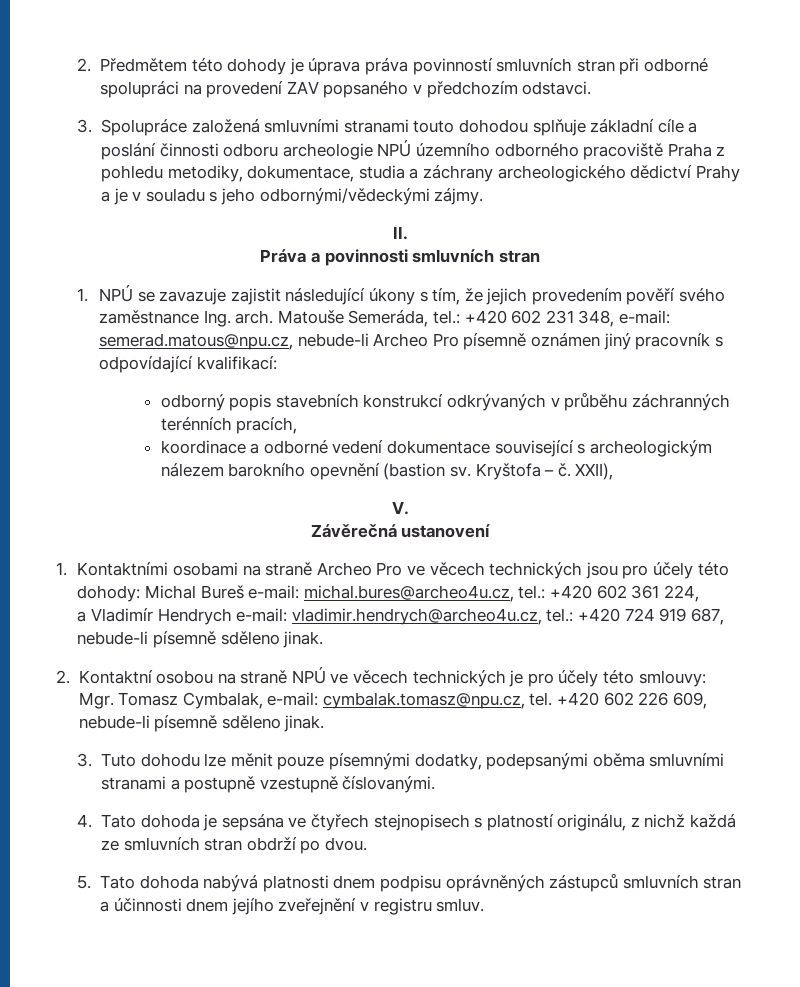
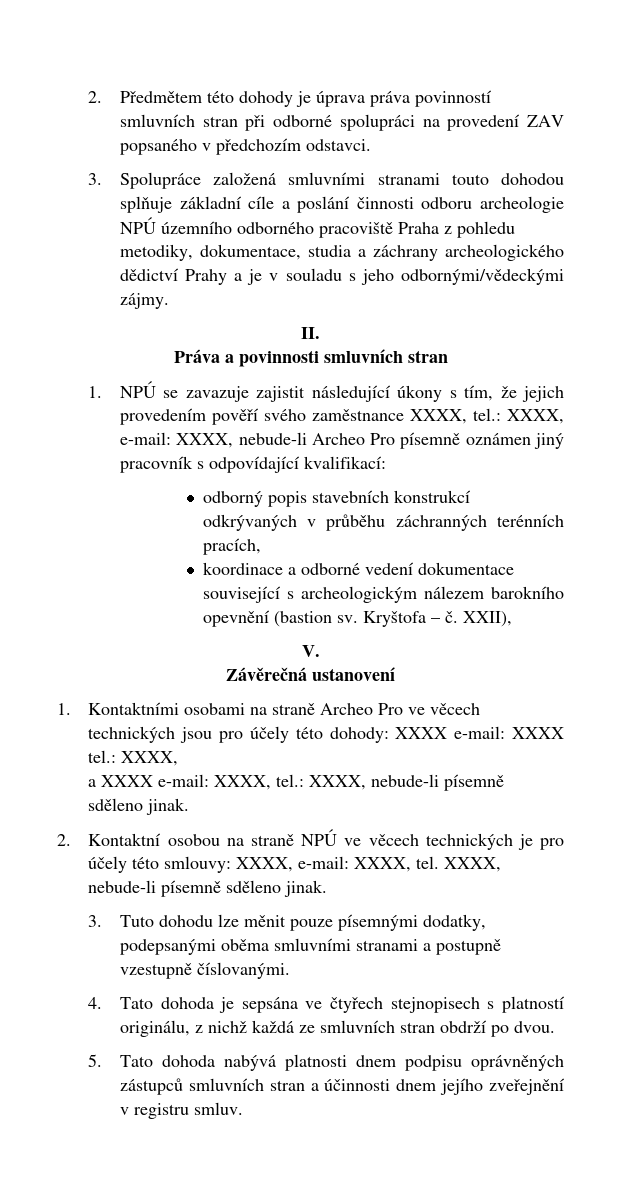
[203,310,670,327] [98,333,293,350] Ing. arch. Matouše Semeráda, tel.: +420 602 231 348, e-mail: semerad.matous@npu.cz, -> [409,408,564,424] [119,432,234,448] XXXX, tel.: XXXX, e-mail: XXXX,
[145,585,699,602] [77,608,724,625] Michal Bureš e-mail: michal.bures@archeo4u.cz, tel.: +420 602 361 224, // a Vladimír Hendrych e-mail: vladimir.hendrych@archeo4u.cz, tel.: +420 724 919 687, -> [395,726,564,739] [88,750,179,766] [88,774,367,790] XXXX e-mail: XXXX tel.: XXXX, // a XXXX e-mail: XXXX, tel.: XXXX,
[78,692,707,709] Mgr. Tomasz Cymbalak, e-mail: cymbalak.tomasz@npu.cz, tel. +420 602 226 609, -> [236,856,502,872] XXXX, e-mail: XXXX, tel. XXXX,

